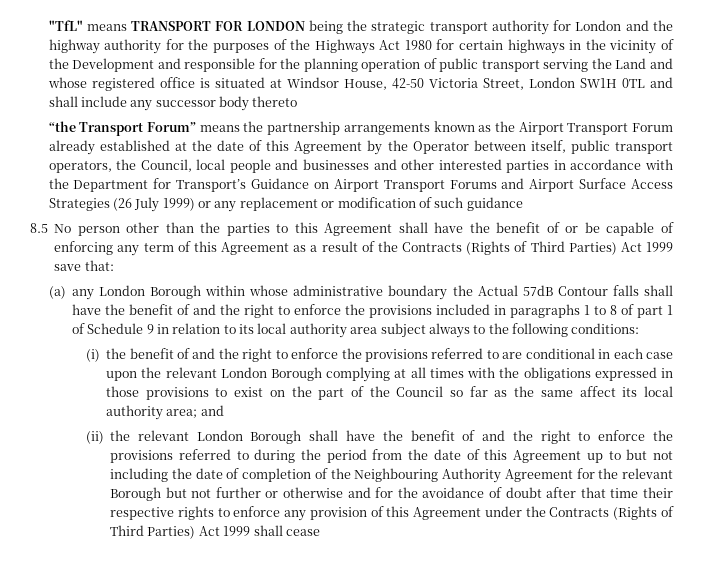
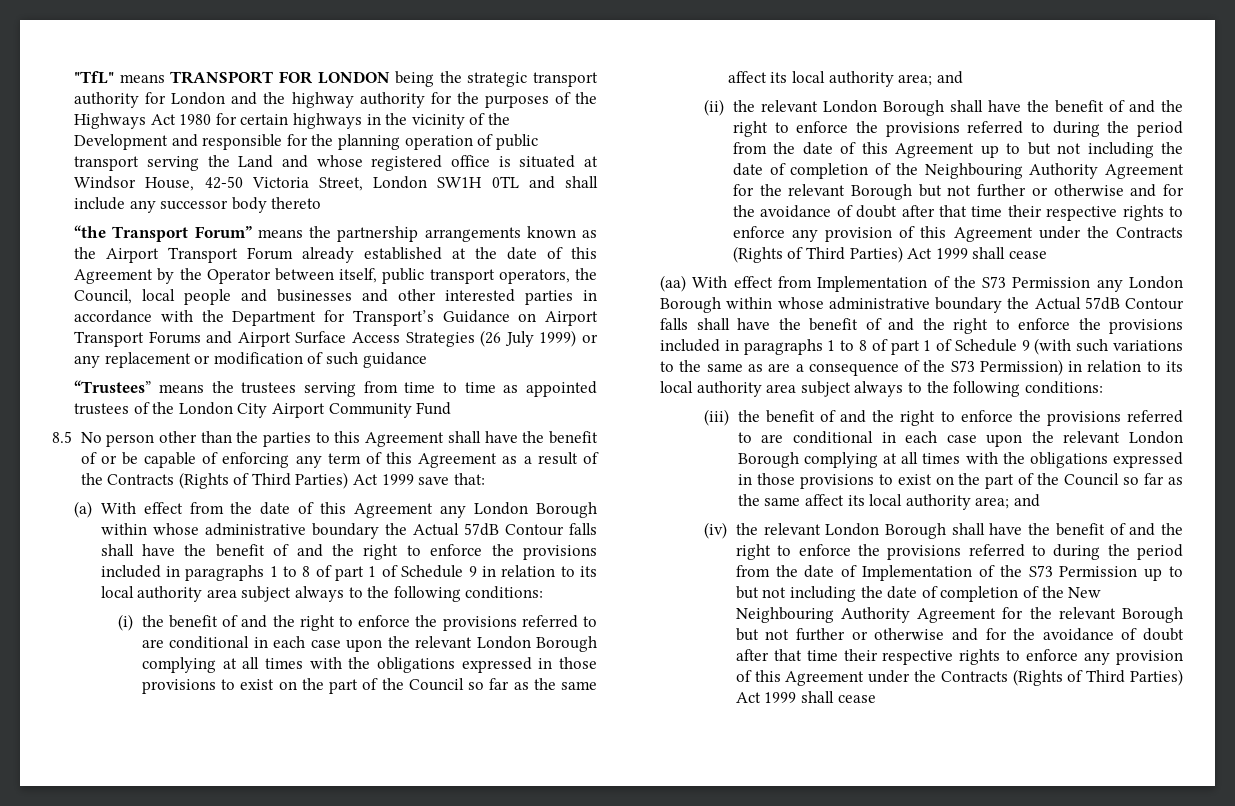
(523, 204) none -> [74,380,597,397] [74,402,452,418] // “Trustees” means the trustees serving from time to time as appointed trustees of the London City Airport Community Fund
(66, 292) none -> [100,502,434,518] With effect from the date of this Agreement
(320, 532) none -> [660,275,1183,292] [660,297,1184,313] [660,318,1183,334] [660,338,1183,355] [660,359,1183,376] [660,381,1103,397] [704,409,1183,426] [737,431,1183,447] [737,452,1183,468] [737,473,1183,489] [737,494,1040,510] [704,522,1183,539] [735,544,1183,560] [735,565,1183,581] [735,586,1102,602] [735,607,1183,623] [735,628,1184,641] [735,649,1183,665] [735,669,1183,686] [735,691,876,703] // (aa) With effect from Implementation of the S73 Permission any London Borough within whose administrative boundary the Actual 57dB Contour falls shall have the benefit of and the right to enforce the provisions included in paragraphs 1 to 8 of part 1 of Schedule 9 (with such variations to the same as are a consequence of the S73 Permission) in relation to its local authority area subject always to the following conditions: // (iii) the benefit of and the right to enforce the provisions referred to are conditional in each case upon the relevant London Borough complying at all times with the obligations expressed in those provisions to exist on the part of the Council so far as the same affect its local authority area; and // (iv) the relevant London Borough shall have the benefit of and the right to enforce the provisions referred to during the period from the date of Implementation of the S73 Permission up to but not including the date of completion of the New Neighbouring Authority Agreement for the relevant Borough but not further or otherwise and for the avoidance of doubt after that time their respective rights to enforce any provision of this Agreement under the Contracts (Rights of Third Parties) Act 1999 shall cease

